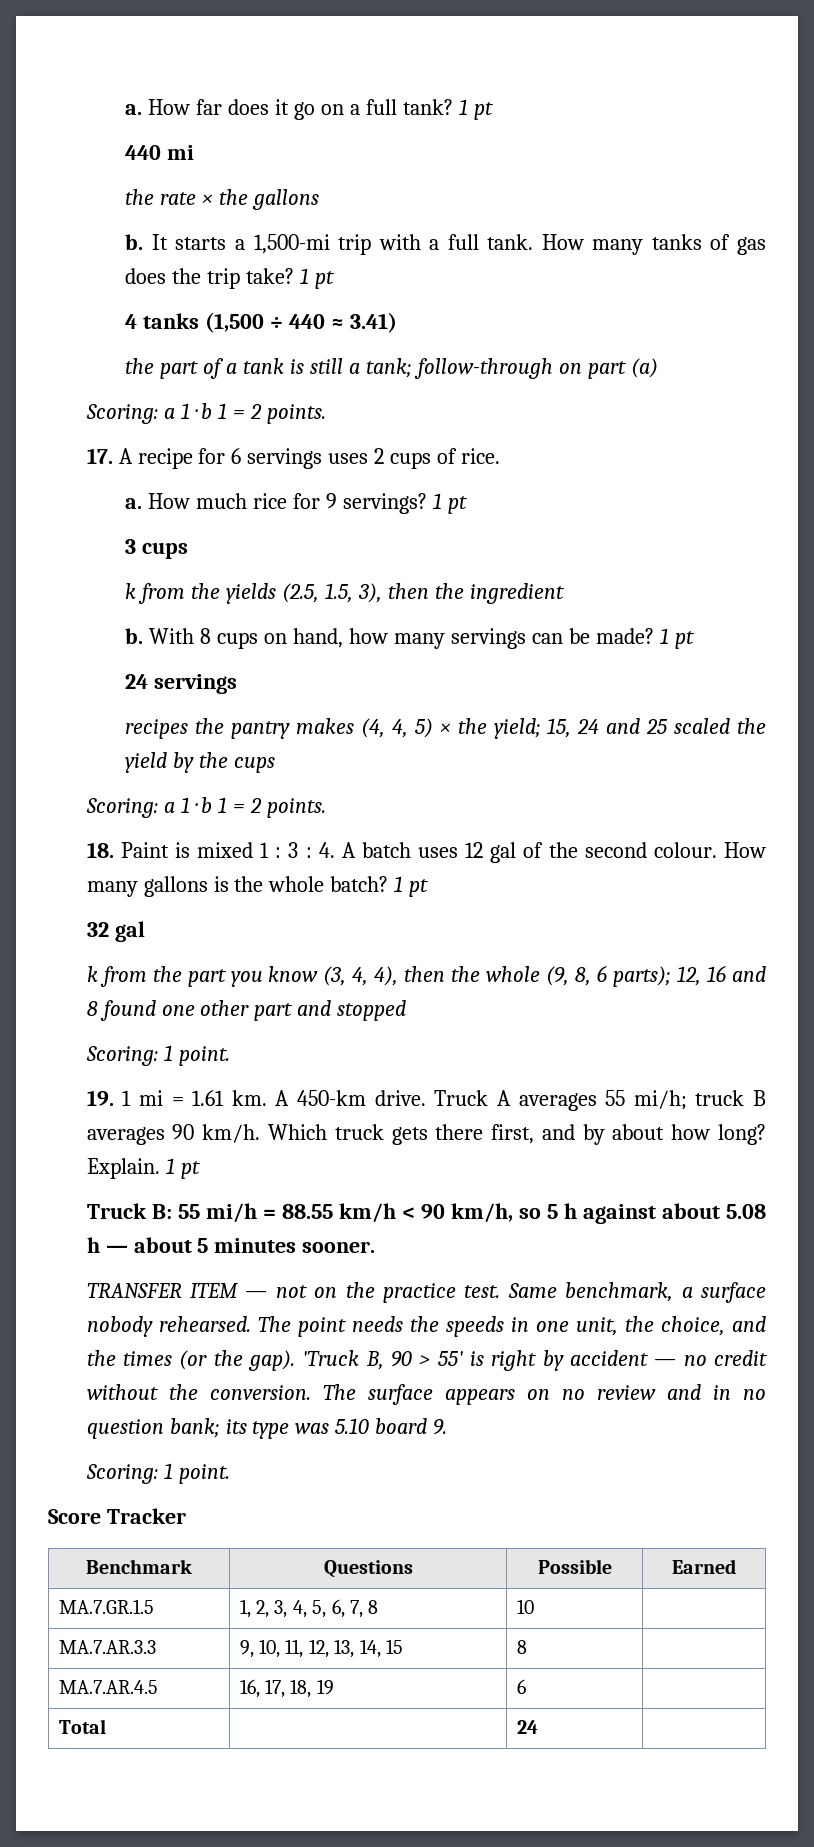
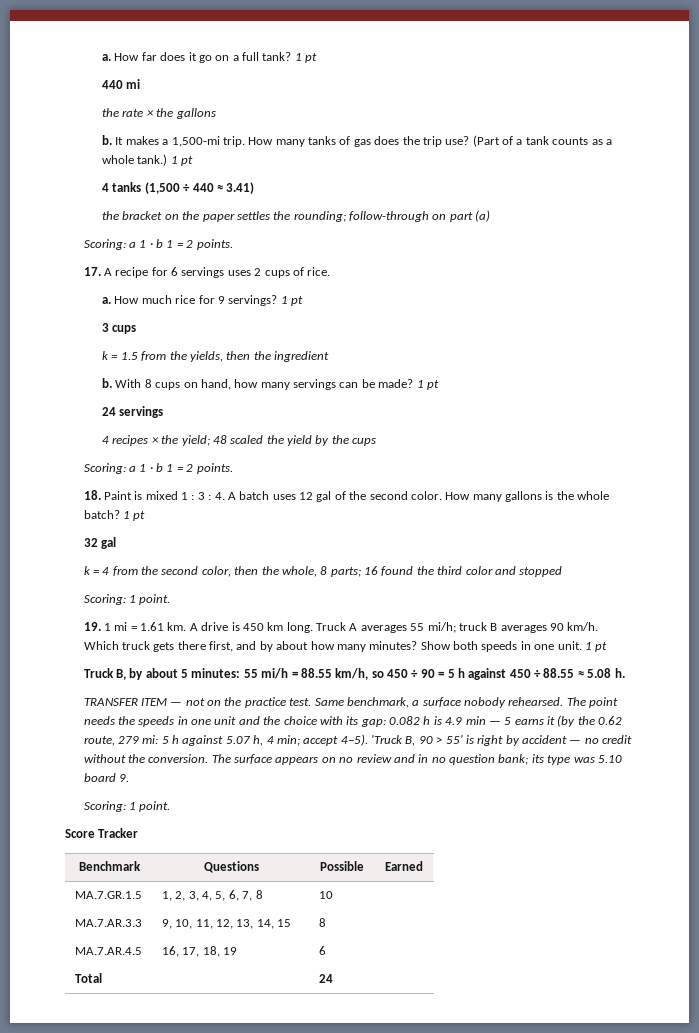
[175,237,227,250] starts -> [125,136,159,145] makes
[338,234,534,255] trip with a full tank. -> [222,136,245,147] trip.
[246,268,295,284] take? -> [445,135,612,147] [102,154,168,166] use? (Part of a tank counts as a whole tank.)
[160,358,412,379] part of a tank is still a tank; -> [122,211,346,222] bracket on the paper settles the rounding;
[138,583,382,604] from the yields (2.5, 1.5, 3), -> [111,351,223,362] = 1.5 from the yields,
[125,718,669,739] recipes the pantry makes (4, 4, 5) × the yield; 15, 24 and 25 -> [102,435,227,446] 4 recipes × the yield; 48
[653,842,717,858] colour. -> [410,491,442,500] color.
[99,965,767,987] [86,1000,293,1021] from the part you know (3, 4, 4), then the whole (9, 8, 6 parts); 12, 16 and 8 found one other part -> [92,566,493,577] = 4 from the second color, then the whole, 8 parts; 16 found the third color
[297,1090,426,1106] 450-km drive. -> [201,622,313,633] drive is 450 km long.
[718,1124,766,1145] [86,1158,200,1179] [86,1203,766,1224] [86,1237,376,1253] long? Explain. 1 pt // Truck B: 55 mi/h = 88.55 km/h < 90 km/h, so 5 h against about 5.08 h — about 5 minutes sooner. -> [336,641,608,652] [83,668,625,680] many minutes? Show both speeds in one unit. 1 pt // Truck B, by about 5 minutes: 55 mi/h = 88.55 km/h, so 450 ÷ 90 = 5 h against 450 ÷ 88.55 ≈ 5.08 h.
[575,1316,766,1336] [86,1350,296,1371] unit, the choice, and the times (or the gap). -> [214,715,623,727] [83,734,368,746] unit and the choice with its gap: 0.082 h is 4.9 min — 5 earns it (by the 0.62 route, 279 mi: 5 h against 5.07 h, 4 min; accept 4–5).

